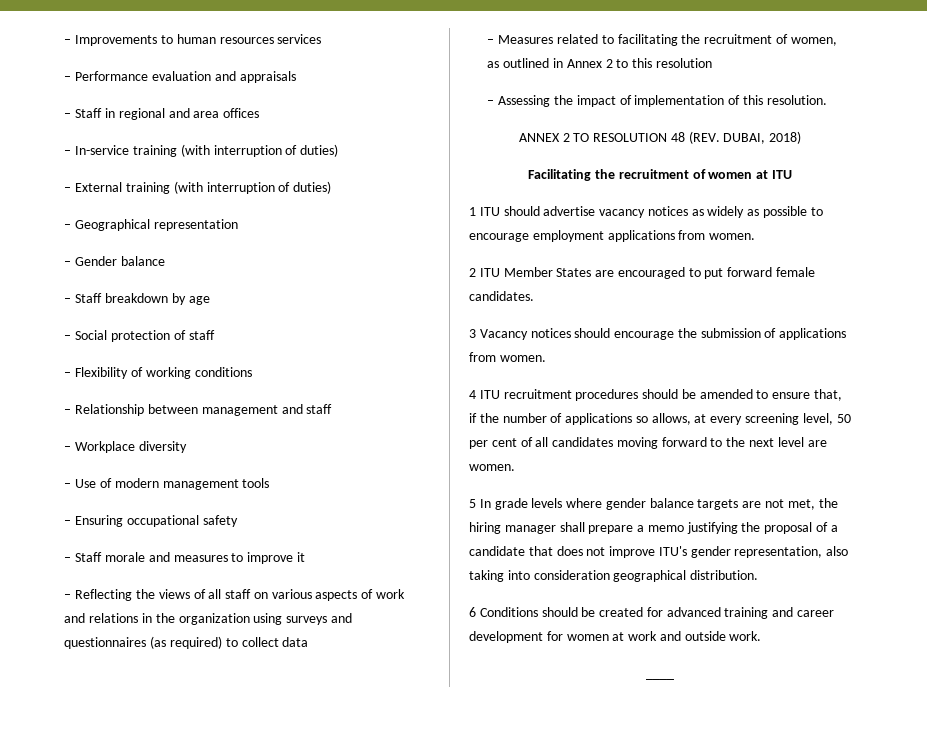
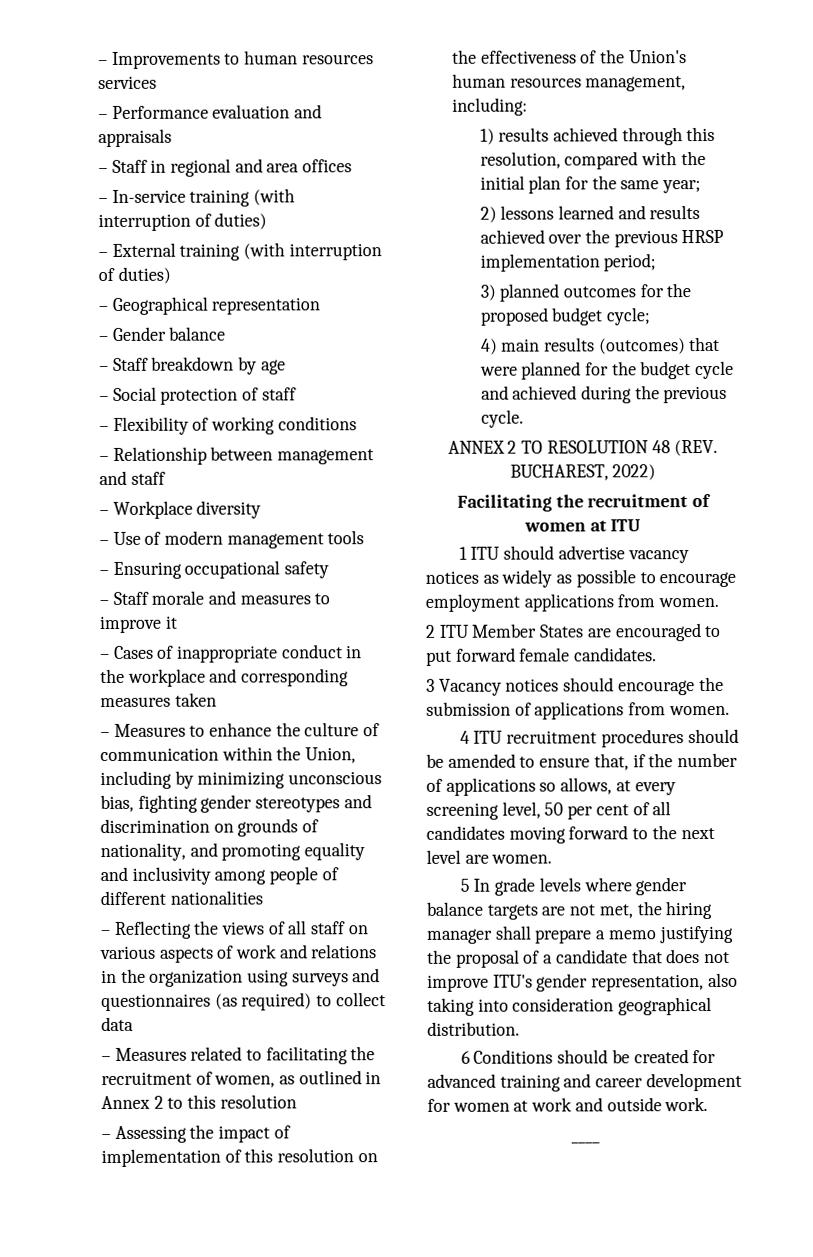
(305, 557) none -> [99,644,363,663] [99,668,349,687] [99,692,217,708] [99,722,381,738] [99,746,356,764] [99,770,382,790] [99,794,372,813] [99,818,319,837] [99,842,365,862] [99,866,339,885] [99,890,263,906] // – Cases of inappropriate conduct in the workplace and corresponding measures taken // – Measures to enhance the culture of communication within the Union, including by minimizing unconscious bias, fighting gender stereotypes and discrimination on grounds of nationality, and promoting equality and inclusivity among people of different nationalities
[766,95,827,105] resolution. -> [276,1148,378,1163] [451,49,687,64] [451,73,687,92] [451,97,528,116] [479,126,716,146] [479,151,706,170] [479,175,702,194] [479,205,701,223] [479,229,725,248] [479,253,657,272] [479,283,692,302] [479,307,651,326] [480,336,721,355] [479,360,735,380] [480,385,728,404] [480,409,524,428] resolution on the effectiveness of the Union's human resources management, including: // 1) results achieved through this resolution, compared with the initial plan for the same year; // 2) lessons learned and results achieved over the previous HRSP implementation period; // 3) planned outcomes for the proposed budget cycle; // 4) main results (outcomes) that were planned for the budget cycle and achieved during the previous cycle.
[723,131,802,144] DUBAI, 2018) -> [509,464,657,481] BUCHAREST, 2022)

